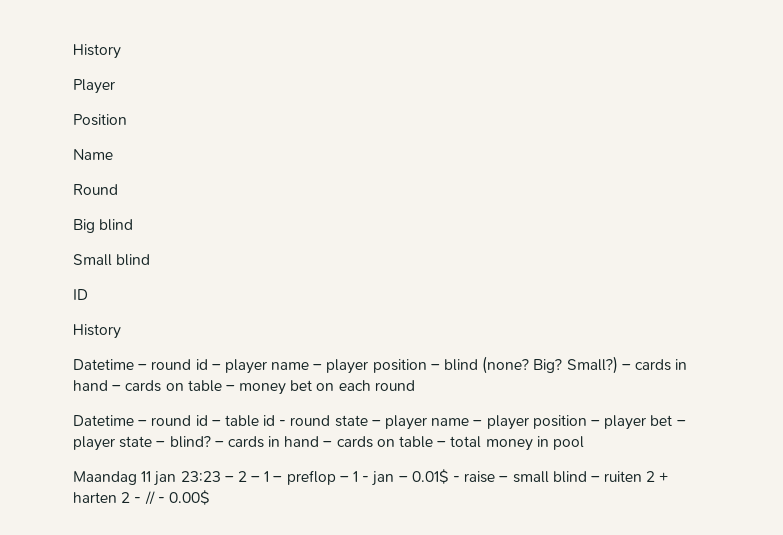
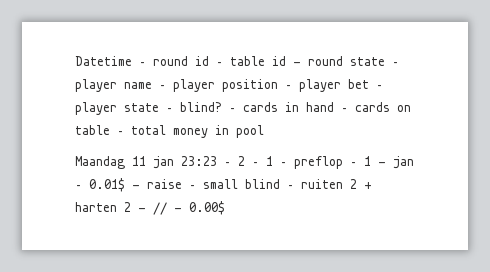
[73,44,121,59] [73,79,115,94] [73,114,127,126] [73,149,113,160] [73,184,118,195] [73,219,134,233] [73,254,151,266] [73,289,88,300] [73,324,121,339] [73,356,688,374] [73,380,415,395] History // Player // Position // Name // Round // Big blind // Small blind // ID // History // Datetime – round id – player name – player position – blind (none? Big? Small?) – cards in hand – cards on table – money bet on each round // -> (75, 61) none

